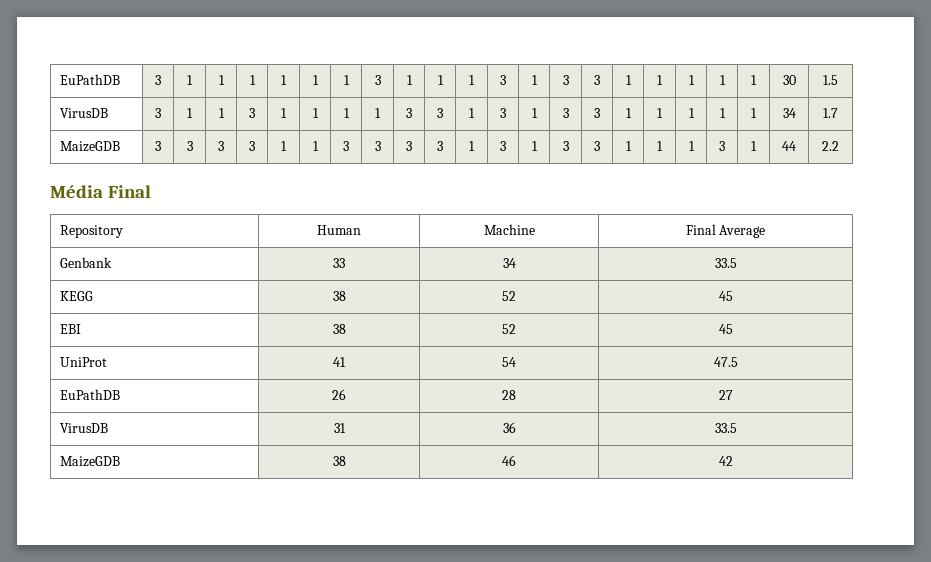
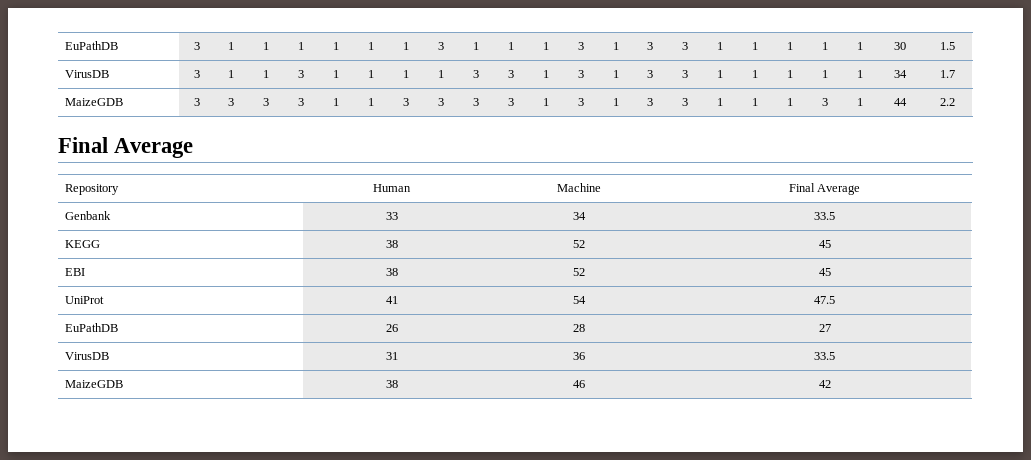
[50,185,152,198] Média Final -> [58,137,194,158] Final Average

